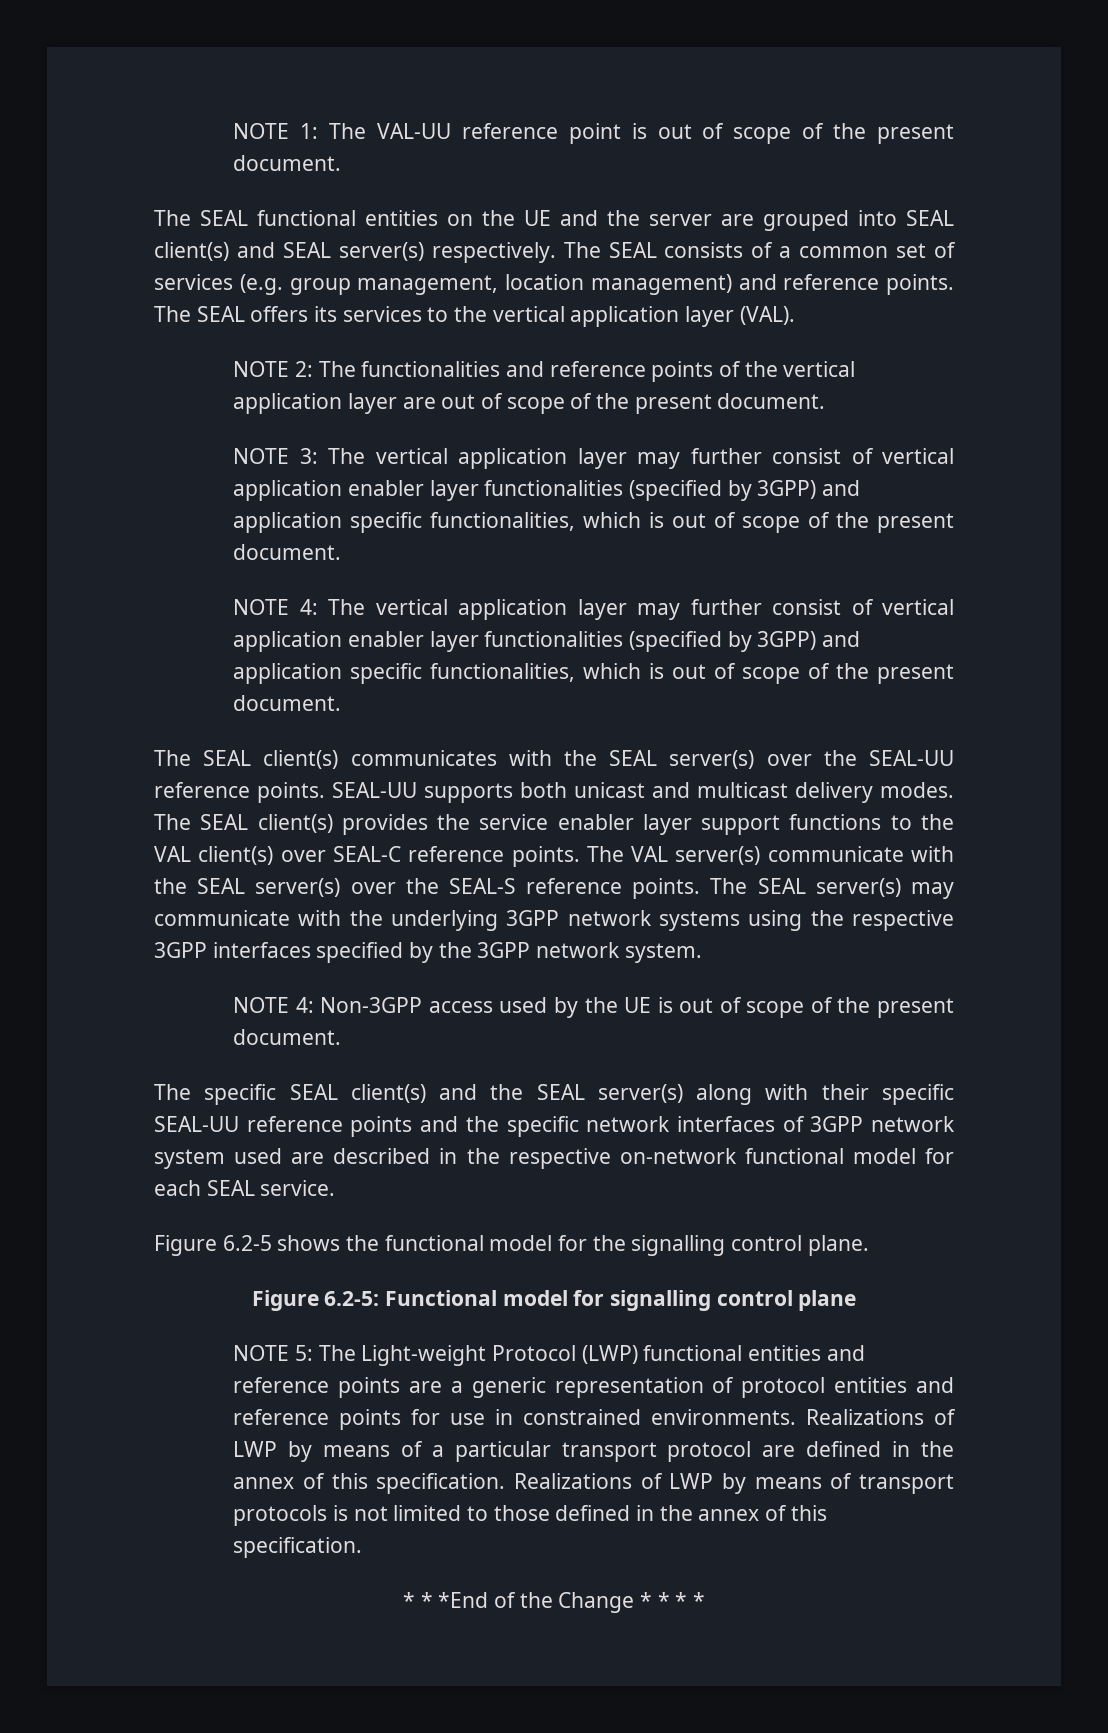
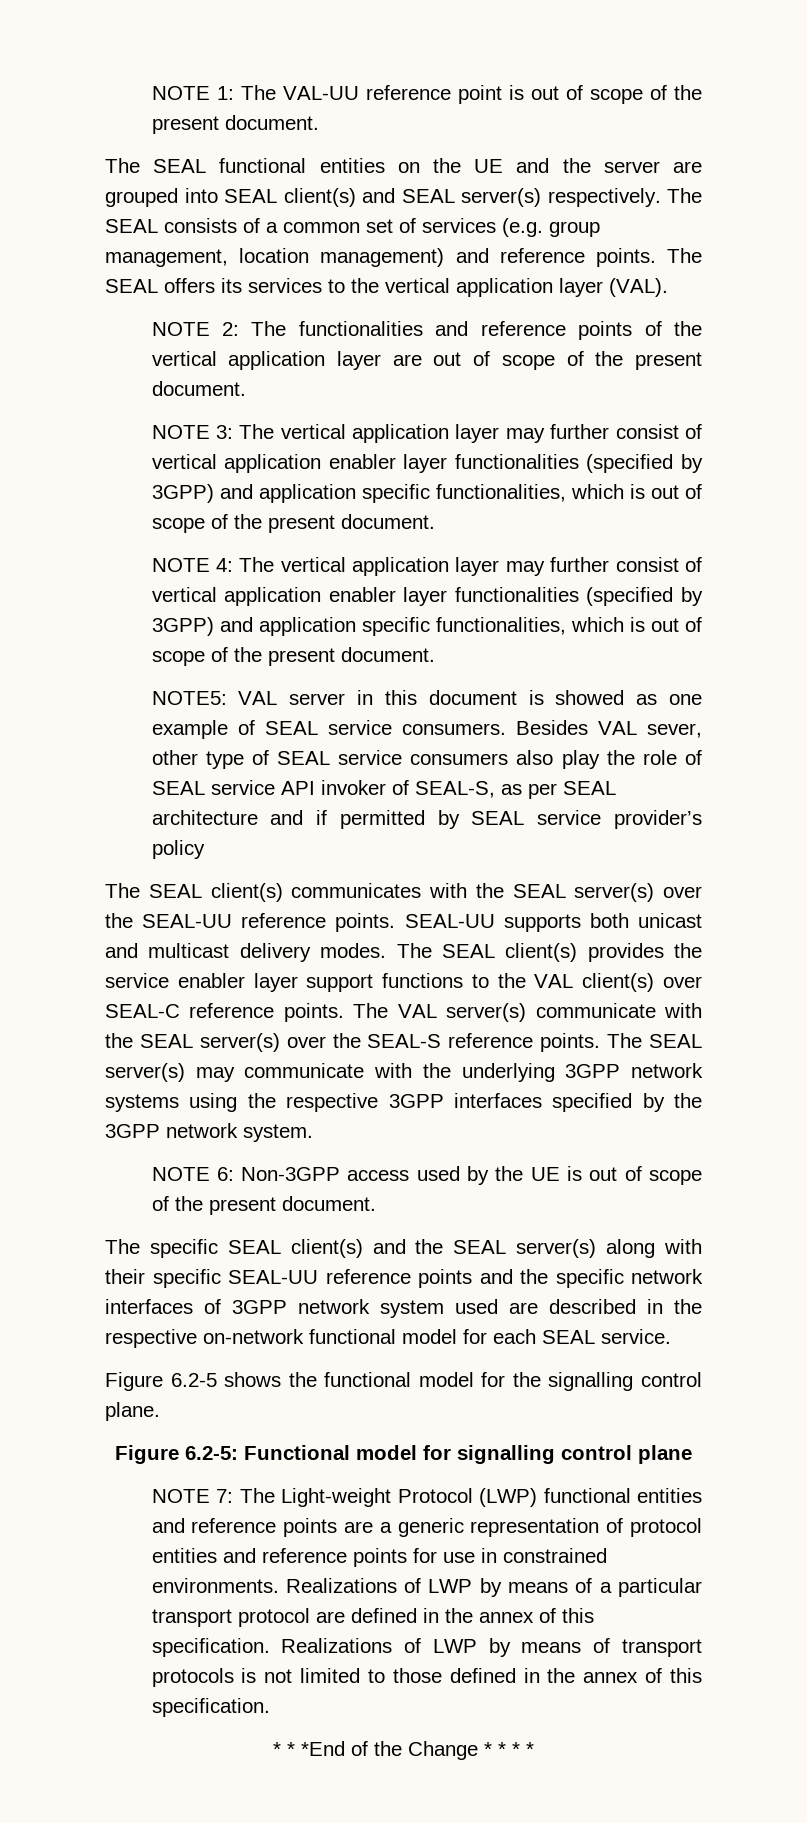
(342, 703) none -> [151,690,703,705] [151,720,702,739] [151,750,702,769] [151,780,616,799] [151,810,703,829] [151,840,205,859] // NOTE5: VAL server in this document is showed as one example of SEAL service consumers. Besides VAL sever, other type of SEAL service consumers also play the role of SEAL service API invoker of SEAL-S, as per SEAL architecture and if permitted by SEAL service provider’s policy
[295,997,314,1013] 4: -> [216,1167,234,1181] 6:
[294,1345,313,1361] 5: -> [216,1489,234,1503] 7:

